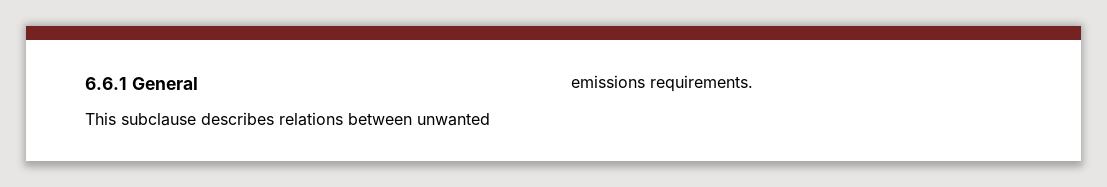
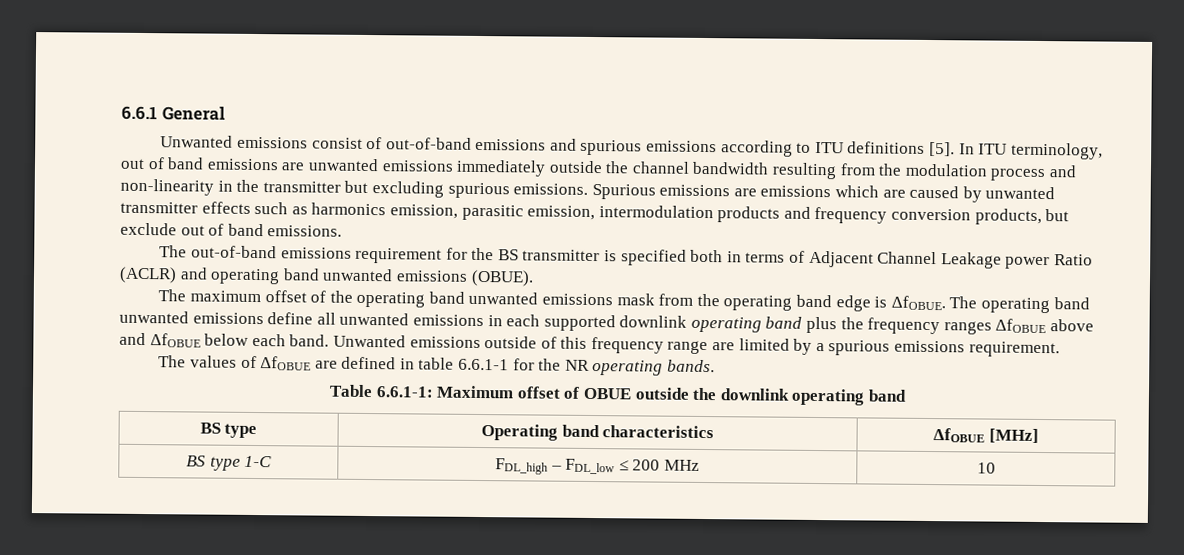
[85,112,490,126] [571,75,753,92] This subclause describes relations between unwanted emissions requirements. -> [160,135,1103,160] [120,157,1078,182] [120,178,1056,203] [120,201,1070,225] [120,222,343,237] [159,245,1093,270] [119,266,534,287] [158,289,1090,314] [119,310,1095,335] [119,332,1060,358] [158,355,716,376] [329,384,907,406] [199,422,258,439] [480,424,715,441] [933,428,1039,443] [185,455,273,471] [495,458,700,475] [976,462,996,474] Unwanted emissions consist of out-of-band emissions and spurious emissions according to ITU definitions [5]. In ITU terminology, out of band emissions are unwanted emissions immediately outside the channel bandwidth resulting from the modulation process and non-linearity in the transmitter but excluding spurious emissions. Spurious emissions are emissions which are caused by unwanted transmitter effects such as harmonics emission, parasitic emission, intermodulation products and frequency conversion products, but exclude out of band emissions. // The out-of-band emissions requirement for the BS transmitter is specified both in terms of Adjacent Channel Leakage power Ratio (ACLR) and operating band unwanted emissions (OBUE). // The maximum offset of the operating band unwanted emissions mask from the operating band edge is ΔfOBUE. The operating band unwanted emissions define all unwanted emissions in each supported downlink operating band plus the frequency ranges ΔfOBUE above and ΔfOBUE below each band. Unwanted emissions outside of this frequency range are limited by a spurious emissions requirement. // The values of ΔfOBUE are defined in table 6.6.1-1 for the NR operating bands. // Table 6.6.1-1: Maximum offset of OBUE outside the downlink operating band // BS type | Operating band characteristics | ΔfOBUE [MHz] // BS type 1-C | FDL_high – FDL_low ≤ 200 MHz | 10

